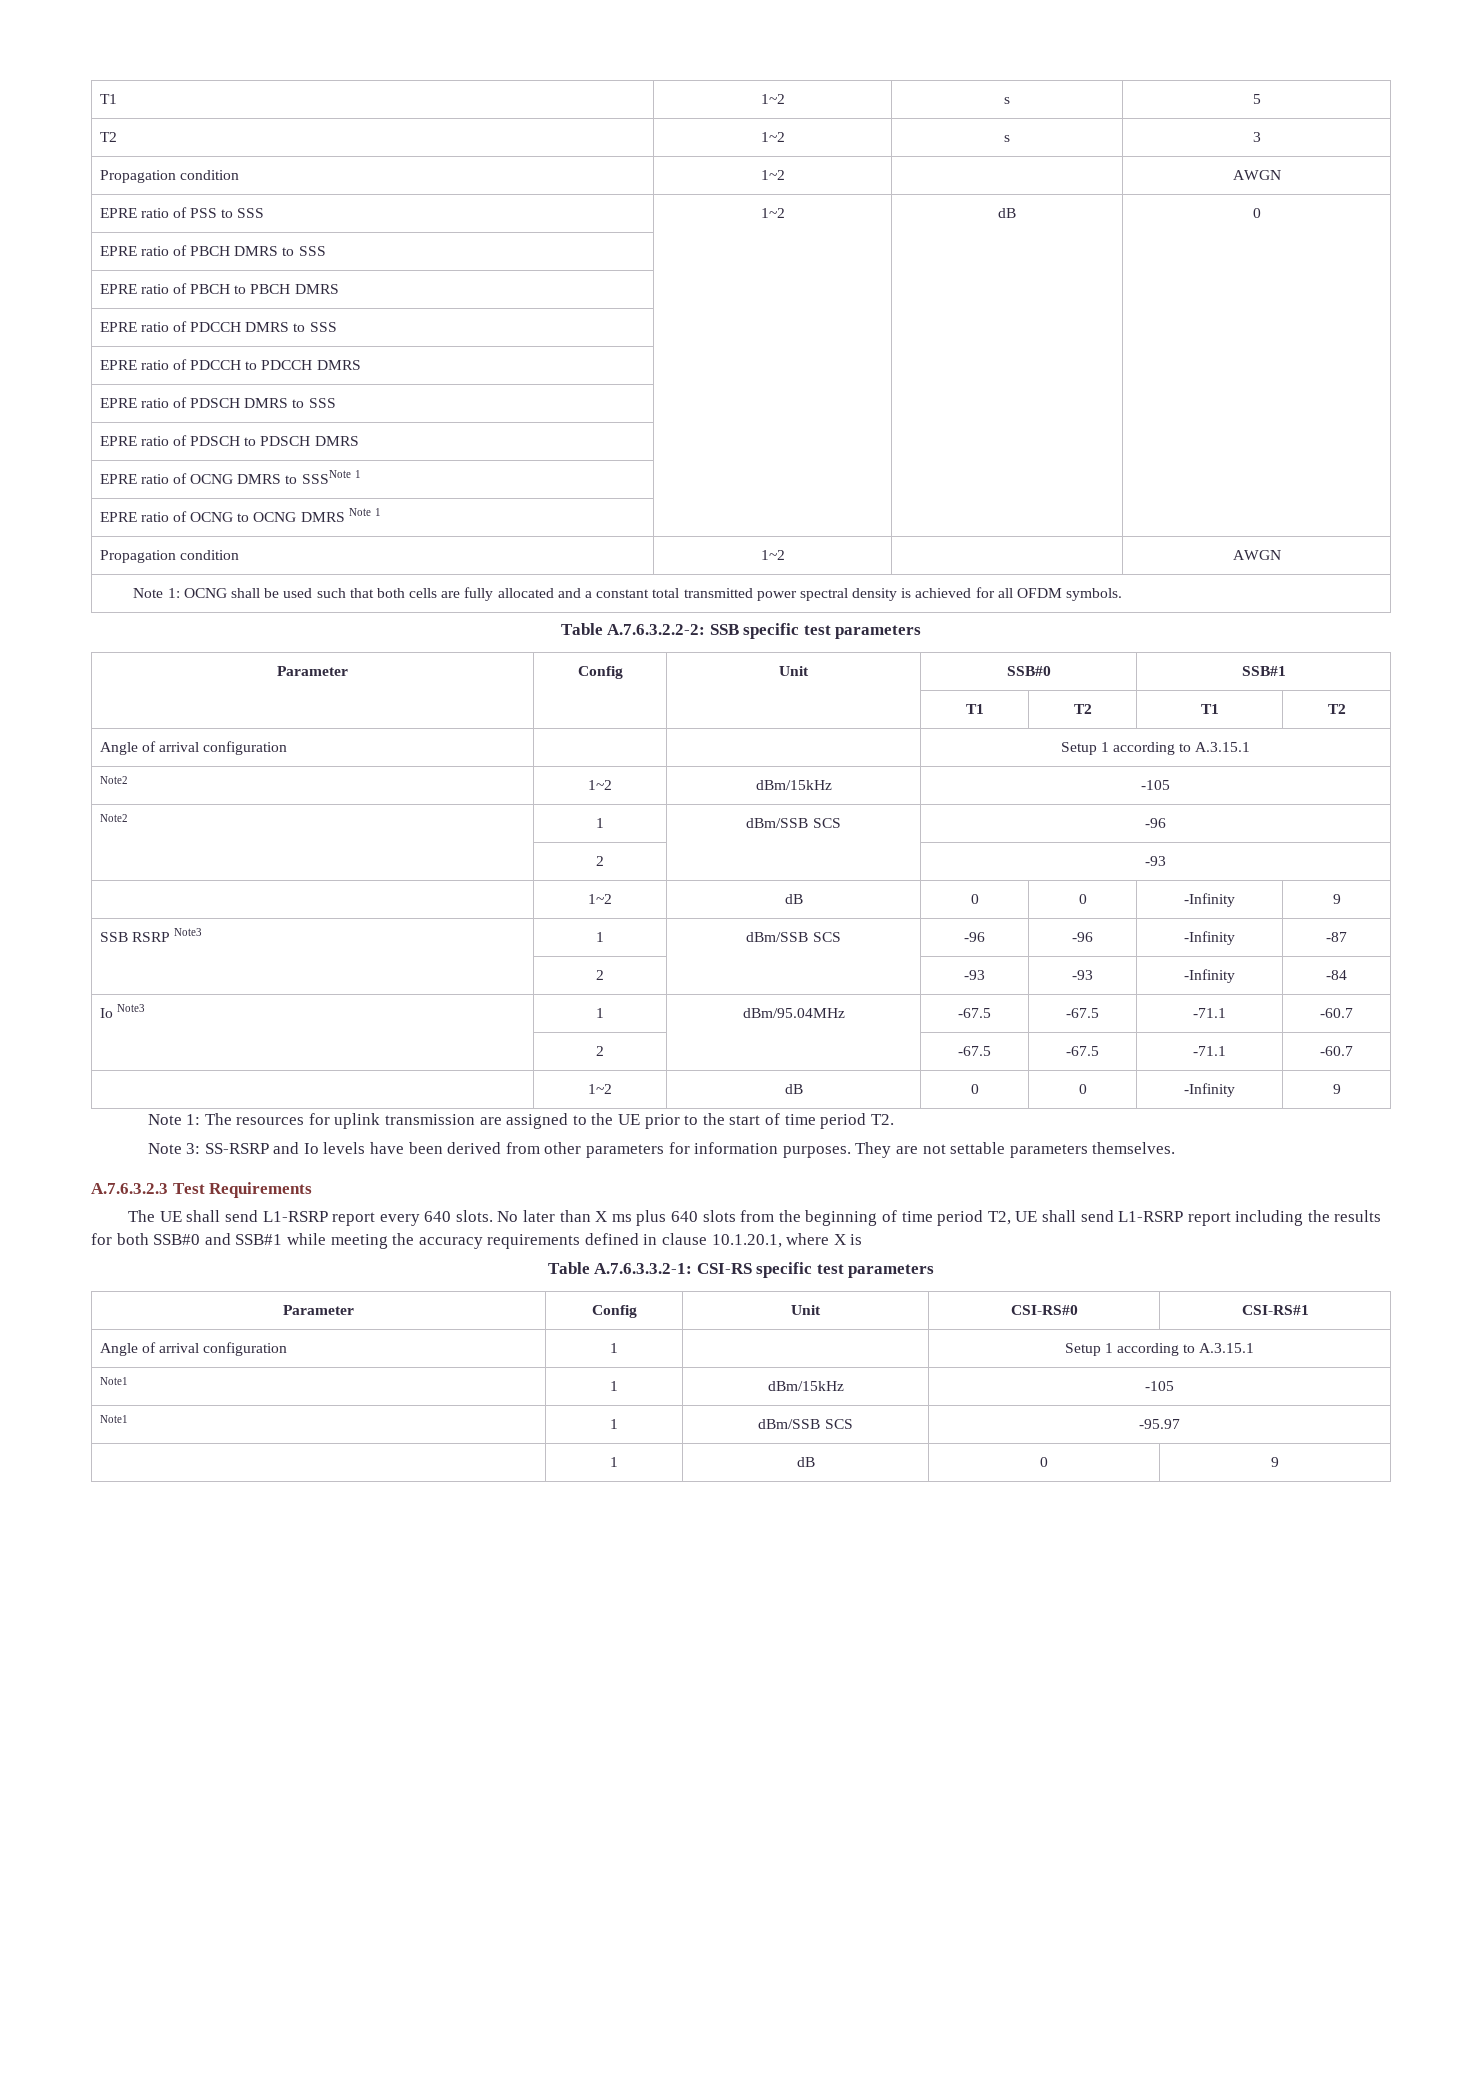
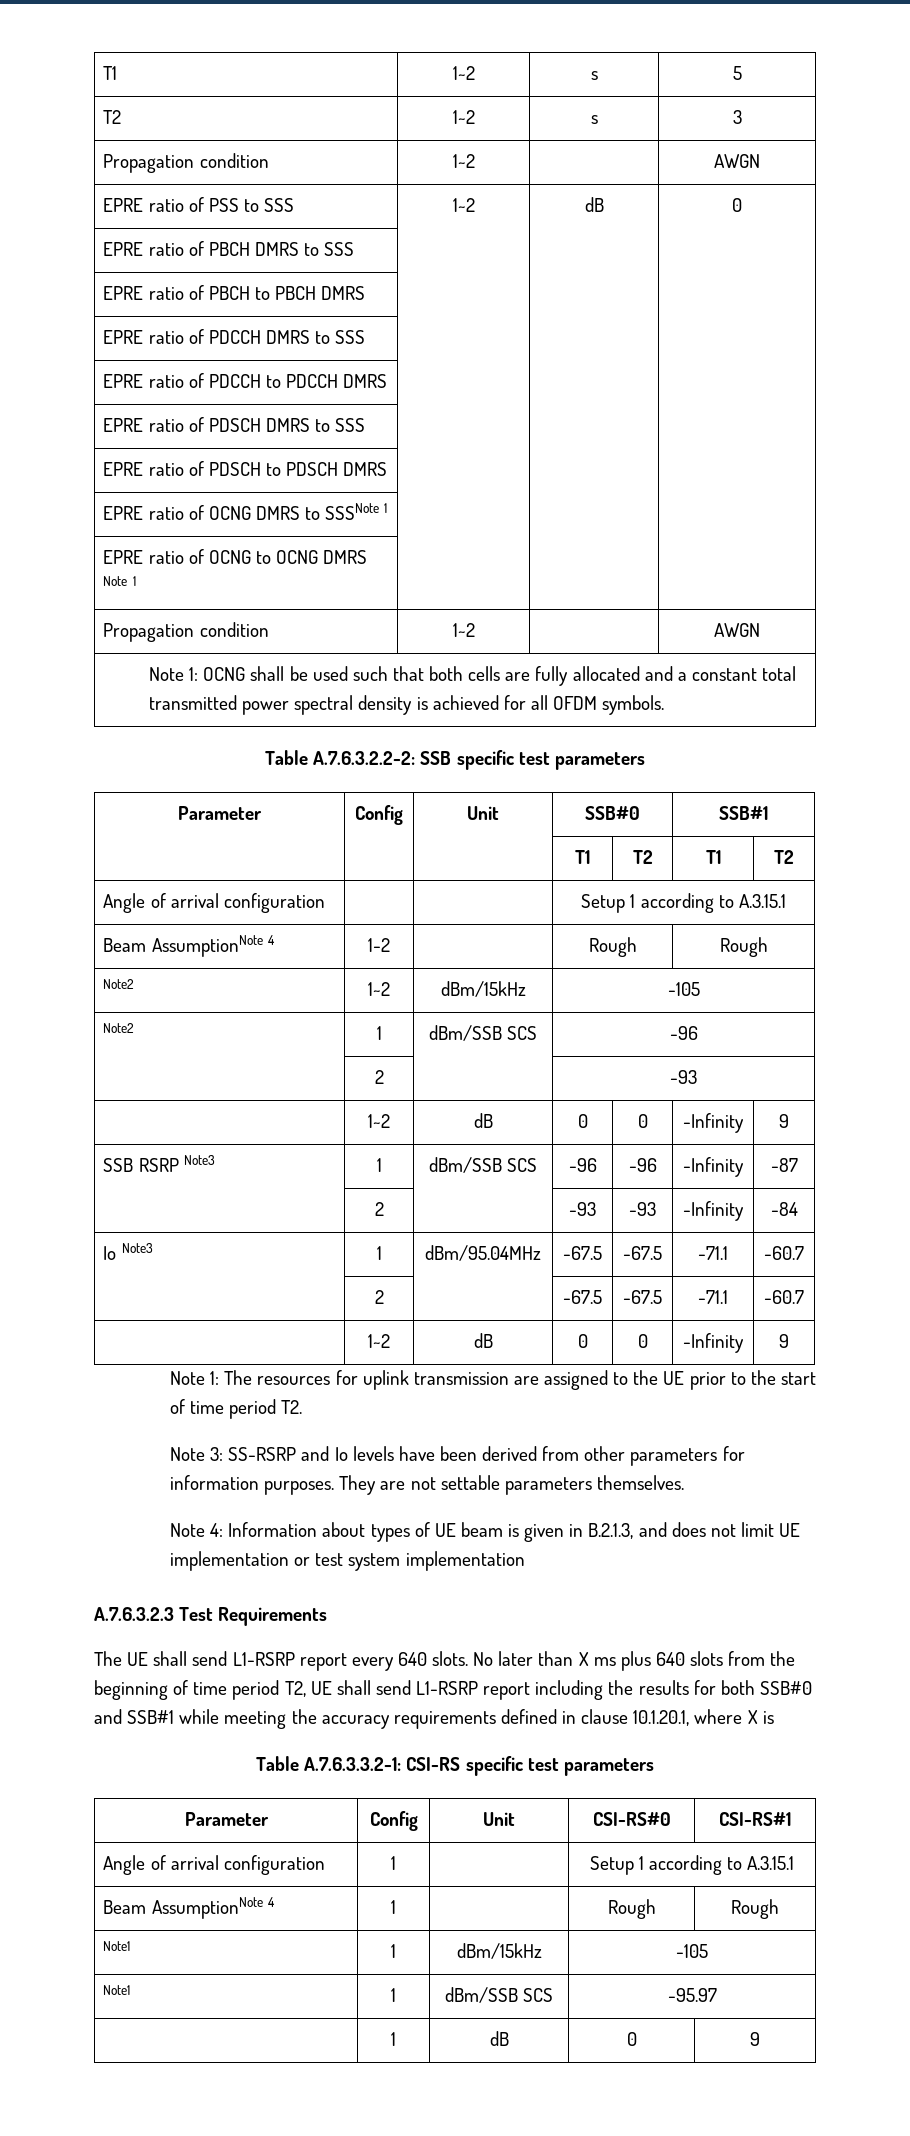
(1251, 747) none -> [103,935,275,957] [368,938,390,952] [588,937,637,957] [719,937,768,957] // Beam AssumptionNote 4 | 1-2 | | Rough | Rough
(1176, 1148) none -> [169,1522,801,1542] [169,1551,525,1571] // Note 4: Information about types of UE beam is given in B.2.1.3, and does not limit UE implementation or test system implementation
(1255, 1348) none -> [103,1897,275,1919] [391,1900,396,1914] [607,1899,656,1919] [731,1899,779,1919] // Beam AssumptionNote 4 | 1 | | Rough | Rough

